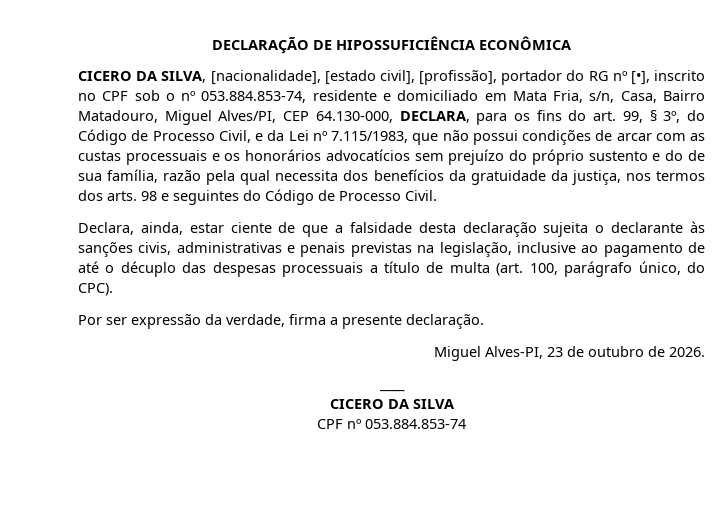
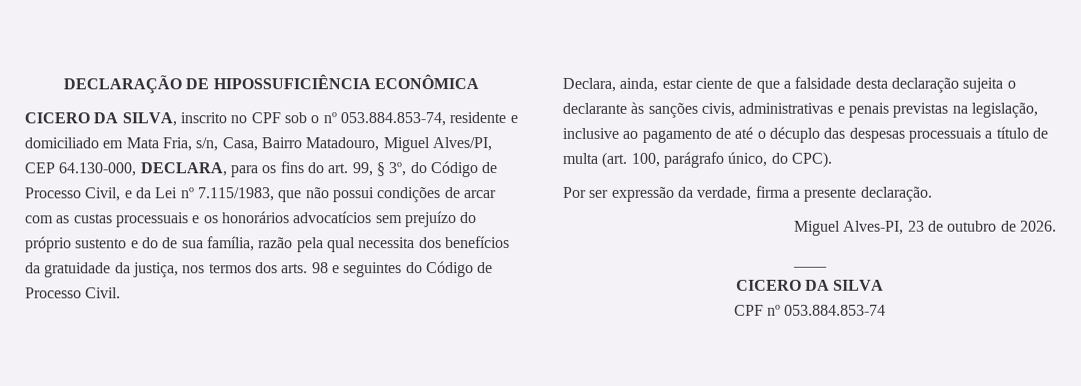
[210,70,650,85] [nacionalidade], [estado civil], [profissão], portador do RG nº [•], -> (177, 119) none

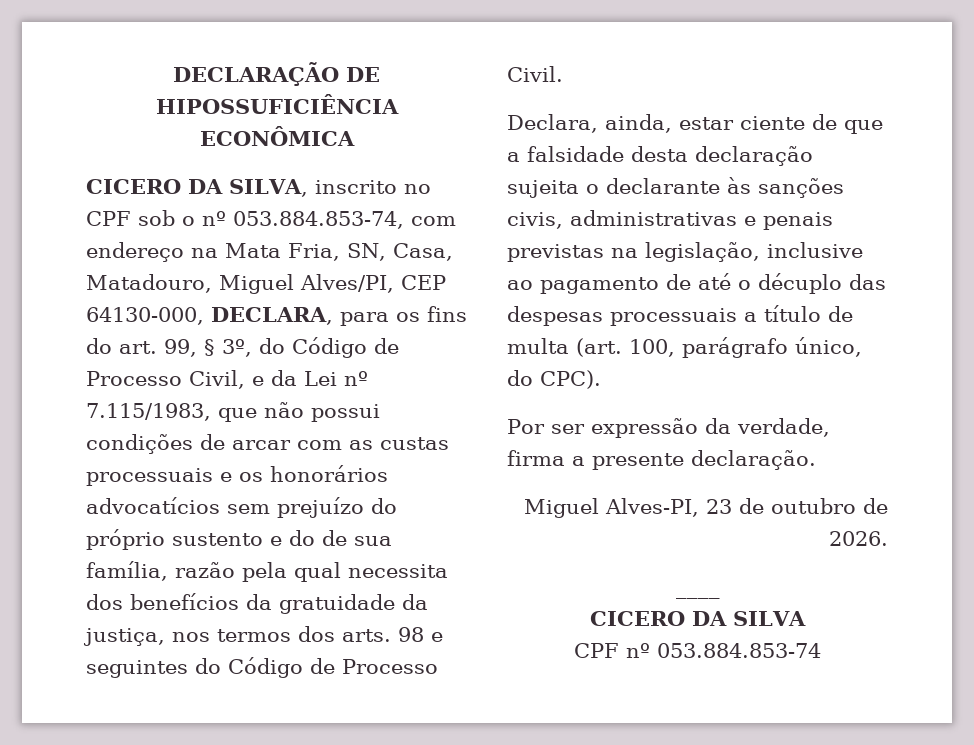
[449,112,518,124] [24,137,302,152] residente e domiciliado em Mata Fria, s/n, Casa, Bairro -> [411,216,456,226] [86,242,453,262] com endereço na Mata Fria, SN, Casa,
[58,162,137,177] 64.130-000, -> [86,307,204,325] 64130-000,

